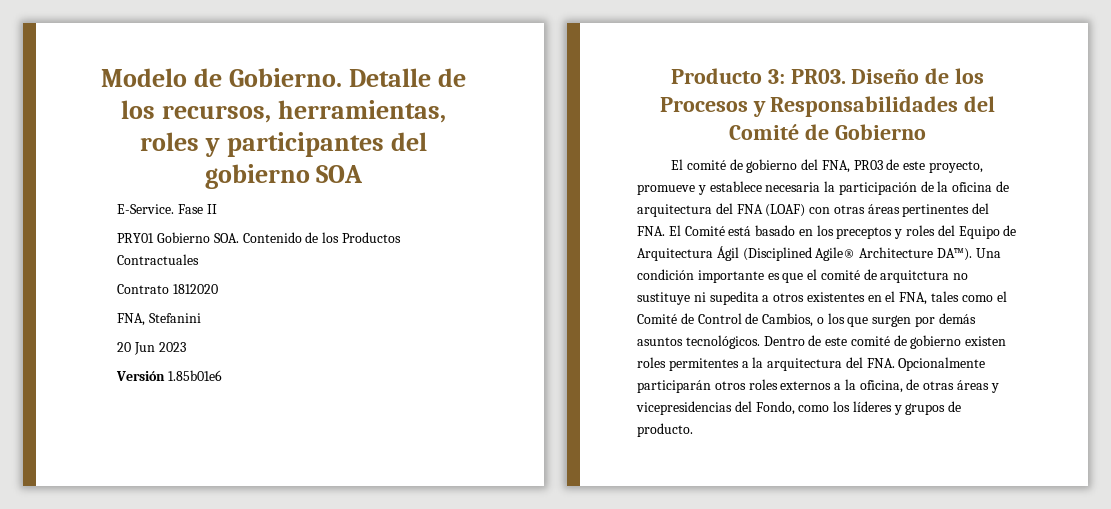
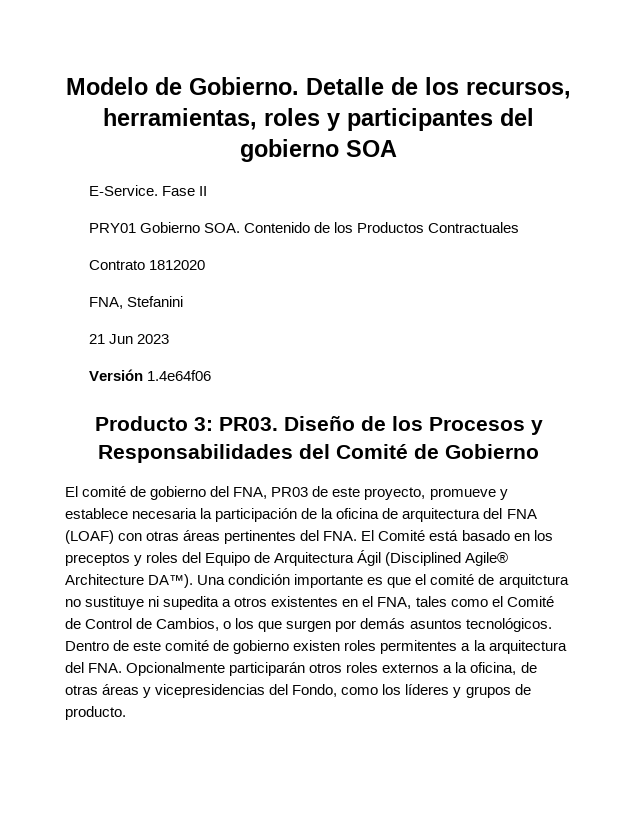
[117,342,132,352] 20 -> [88,334,105,344] 21
[168,370,223,381] 1.85b01e6 -> [146,370,211,381] 1.4e64f06

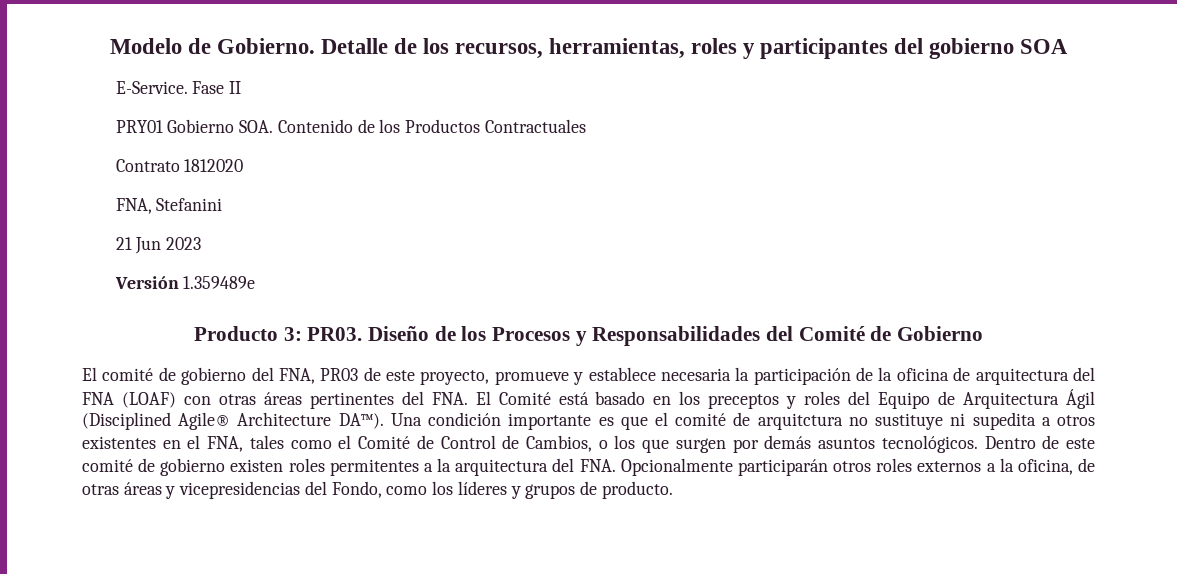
[146,370,211,381] 1.4e64f06 -> [183,276,256,289] 1.359489e

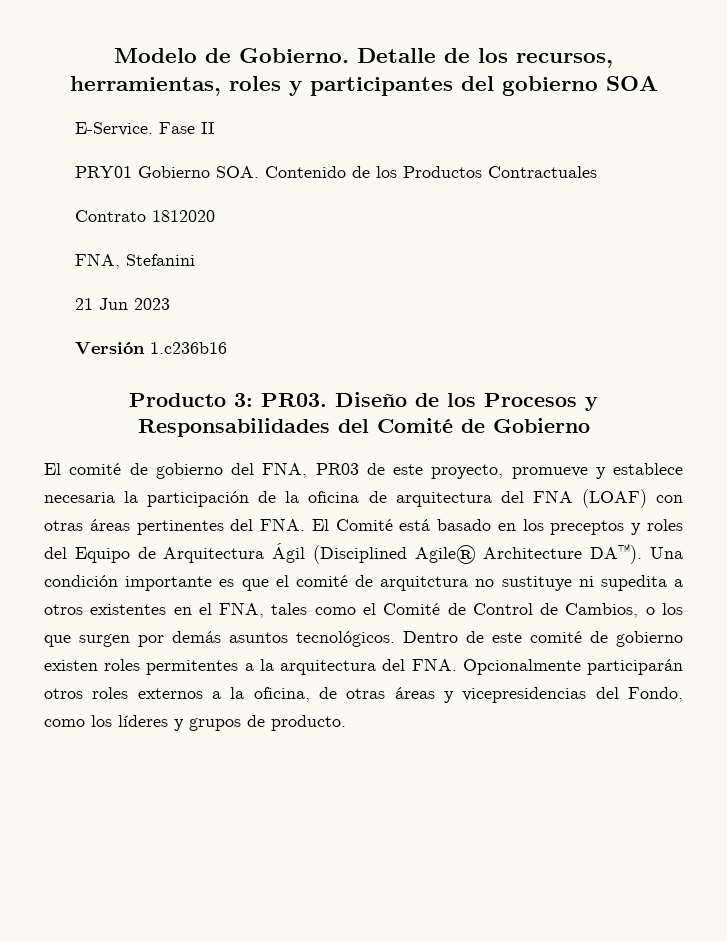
[183,276,256,289] 1.359489e -> [149,342,227,354] 1.c236b16

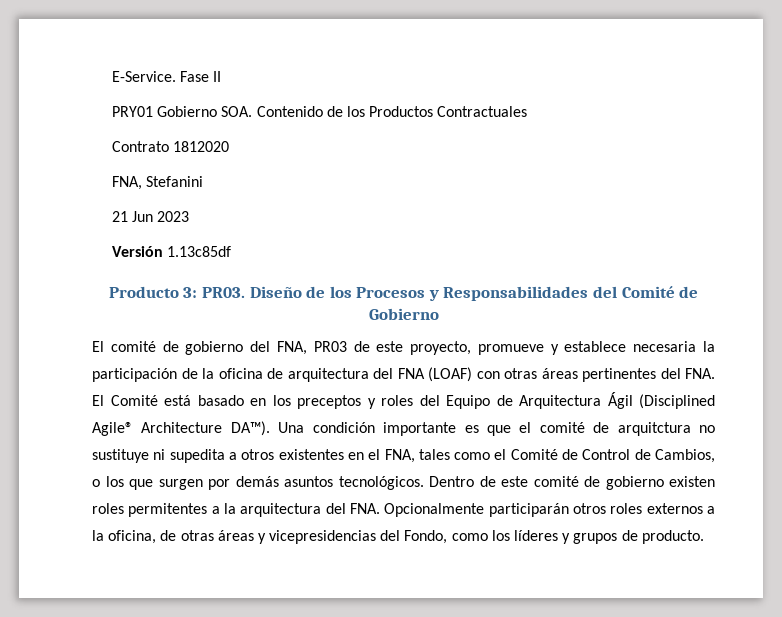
[114,48,613,68] [69,76,658,96] Modelo de Gobierno. Detalle de los recursos, herramientas, roles y participantes del gobierno SOA // -> (112, 76) none
[149,342,227,354] 1.c236b16 -> [167,246,232,257] 1.13c85df

